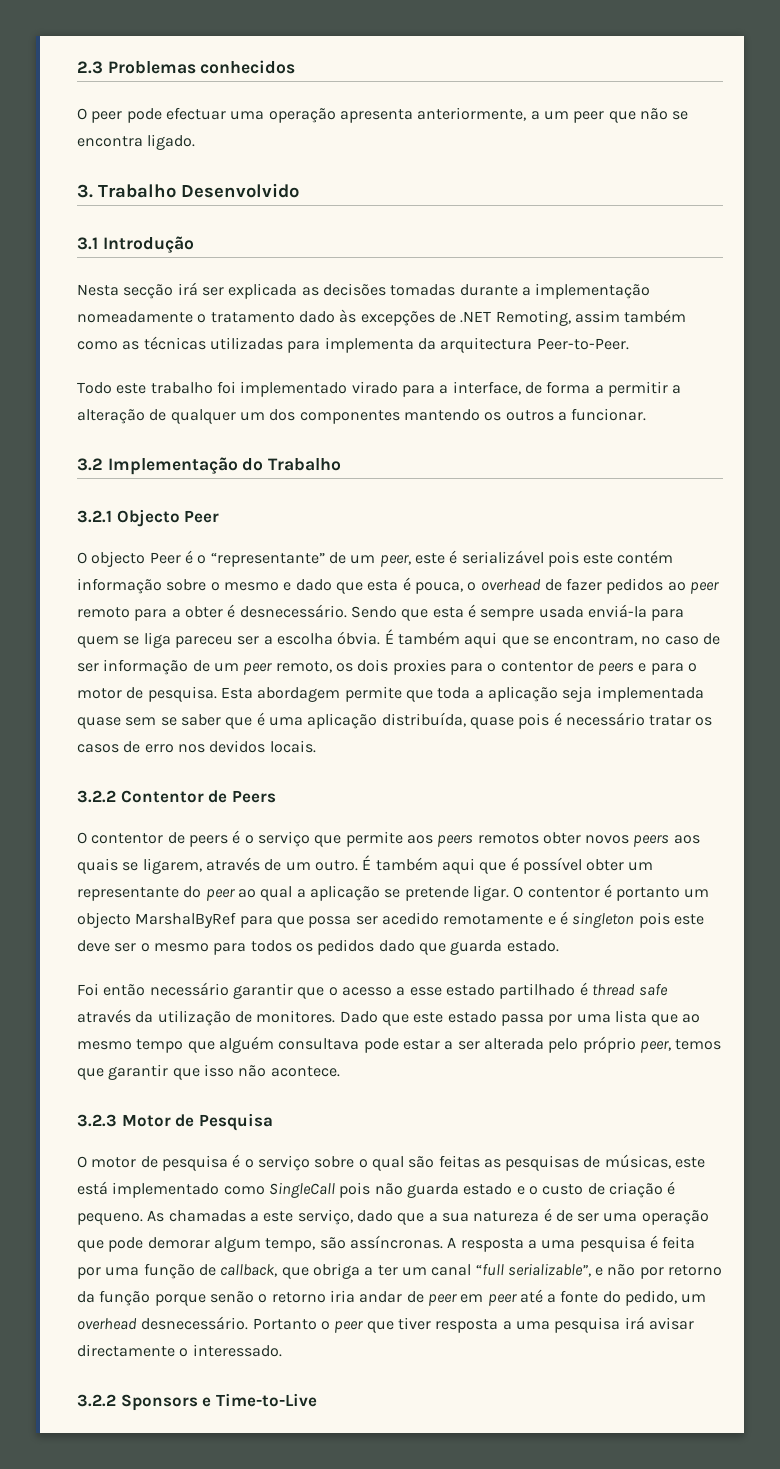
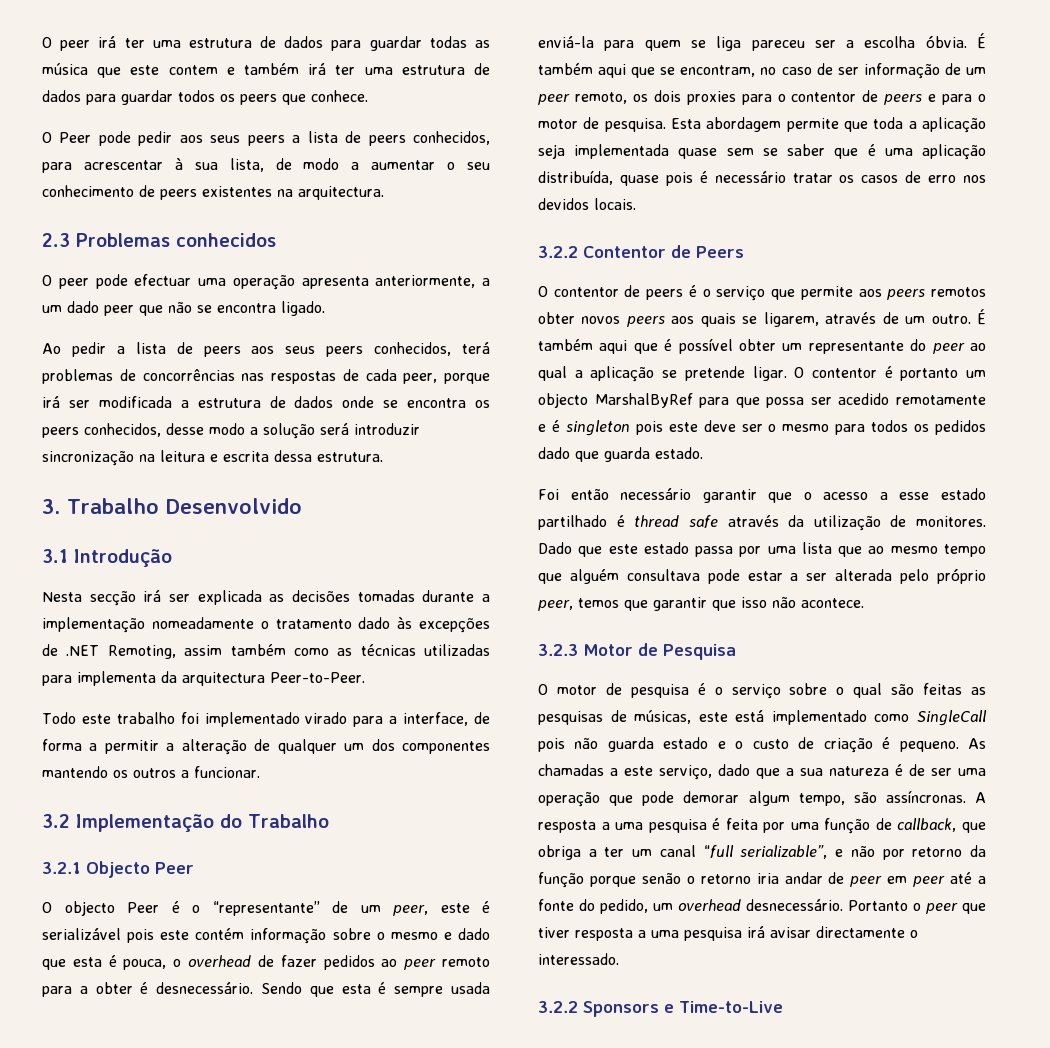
(77, 67) none -> [42,36,491,51] [42,63,490,78] [42,90,368,105] [42,131,490,146] [42,158,490,173] [42,185,384,200] O peer irá ter uma estrutura de dados para guardar todas as música que este contem e também irá ter uma estrutura de dados para guardar todos os peers que conhece. // O Peer pode pedir aos seus peers a lista de peers conhecidos, para acrescentar à sua lista, de modo a aumentar o seu conhecimento de peers existentes na arquitectura. //
(569, 115) none -> [67,301,99,313] dado
(196, 142) none -> [42,342,490,357] [42,369,490,384] [42,396,490,408] [42,423,420,439] [42,450,383,466] // Ao pedir a lista de peers aos seus peers conhecidos, terá problemas de concorrências nas respostas de cada peer, porque irá ser modificada a estrutura de dados onde se encontra os peers conhecidos, desse modo a solução será introduzir sincronização na leitura e escrita dessa estrutura.

